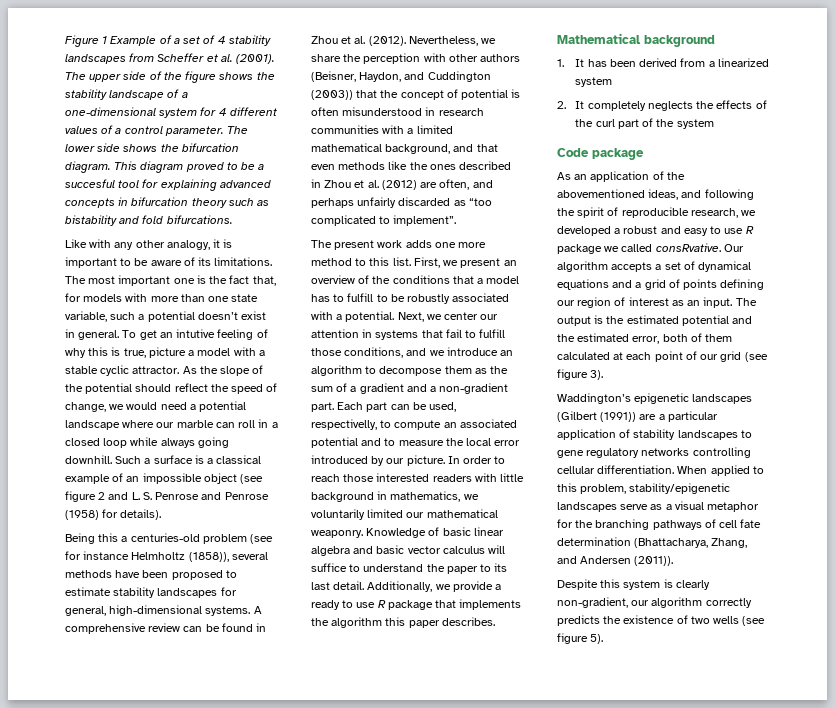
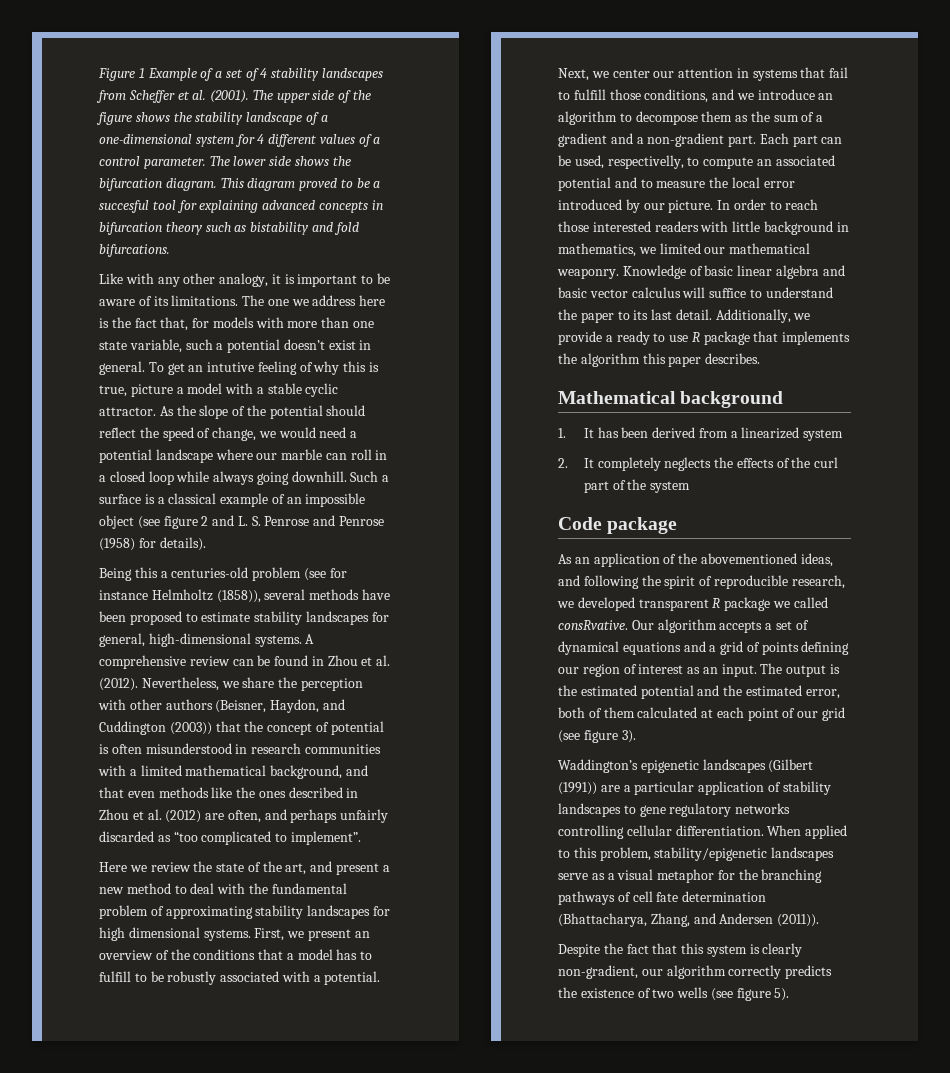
[88,275,195,286] most important one -> [267,295,386,306] one we address here
[311,240,487,250] [311,257,411,266] The present work adds one more method to this list. -> [99,861,390,875] [99,883,347,894] [99,905,390,919] [99,927,251,941] Here we review the state of the art, and present a new method to deal with the fundamental problem of approximating stability landscapes for high dimensional systems.
[311,509,365,520] voluntarily -> (656, 250) none
[614,226,744,236] a robust and easy to use -> [638,599,709,611] transparent
(598, 584) none -> [603,943,678,954] the fact that

